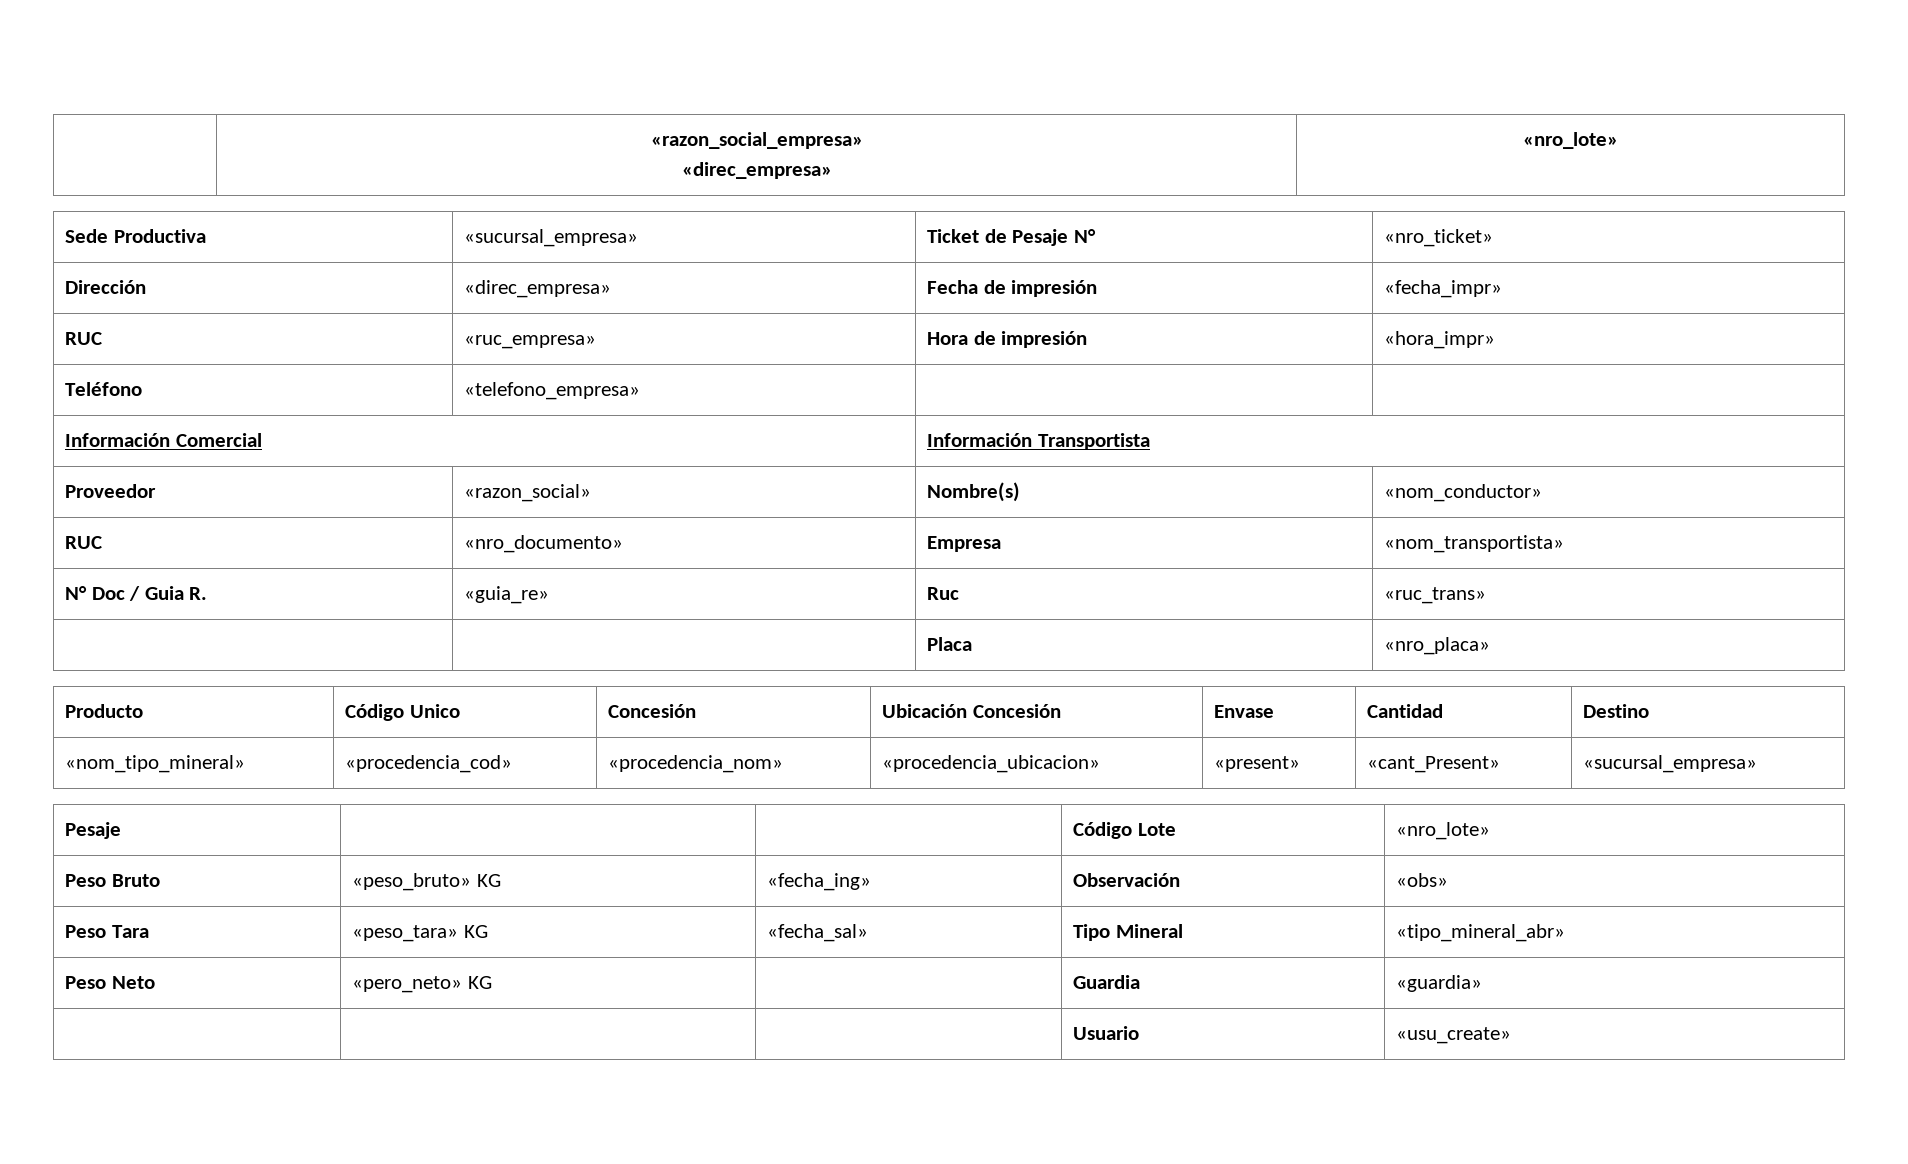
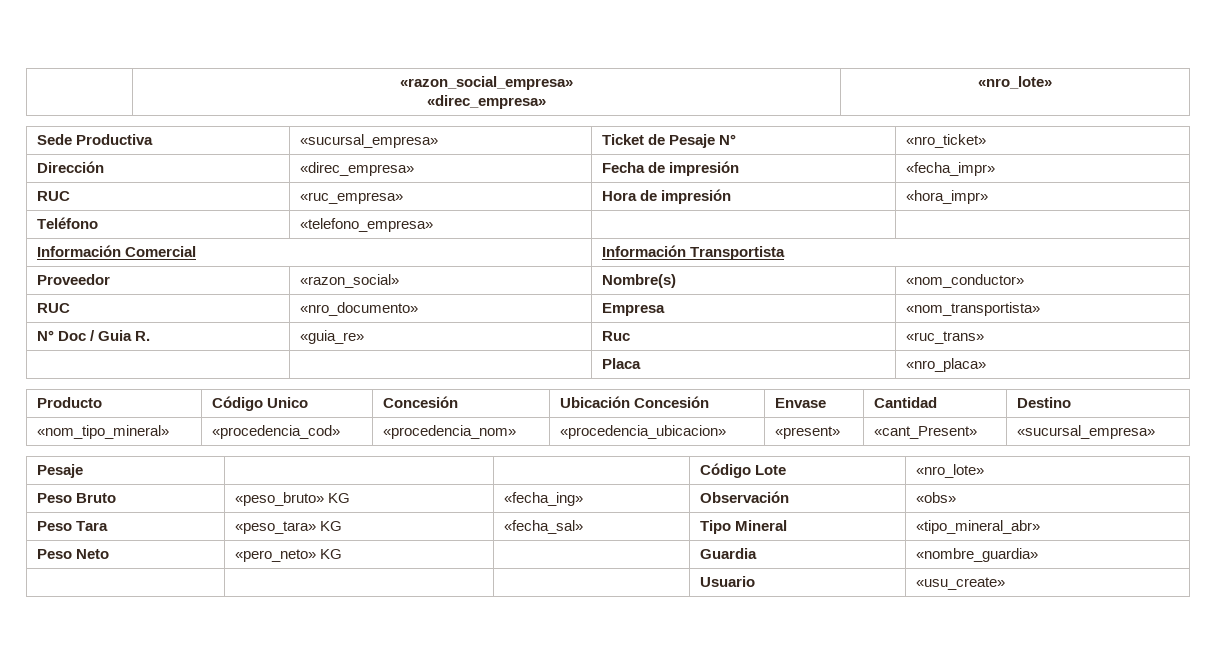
[1396,975,1483,992] «guardia» -> [915,548,1038,562] «nombre_guardia»

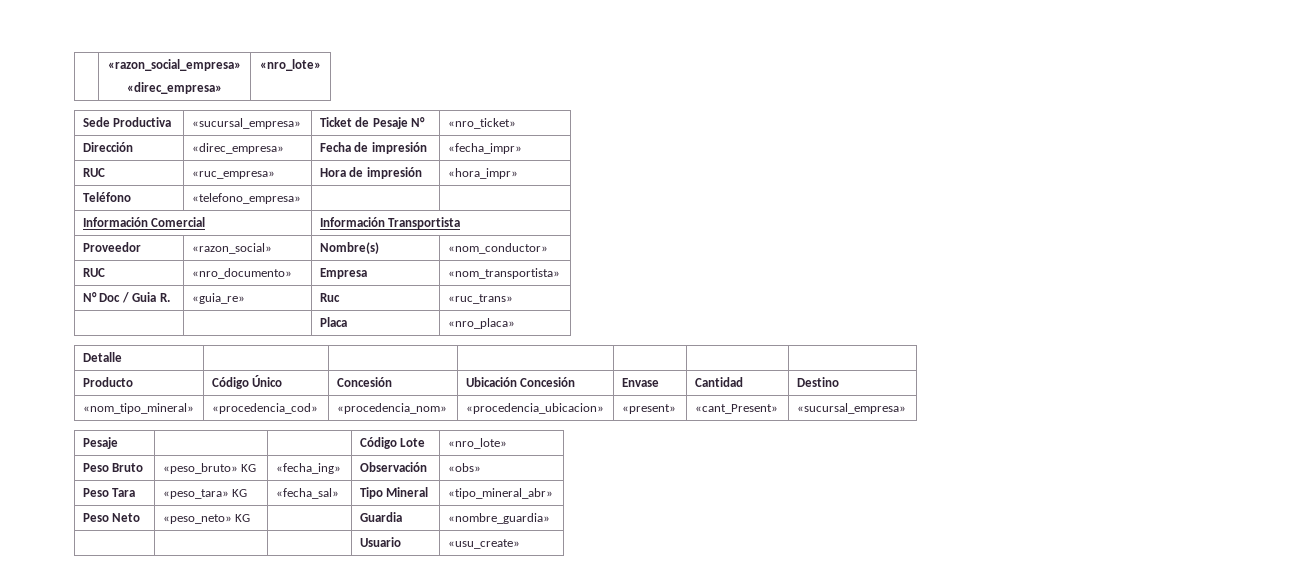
(986, 365) none -> [82,352,122,362] // Detalle | | | | | |
[266,397,308,408] Unico -> [252,375,283,387] Único
[234,549,316,562] «pero_neto» -> [162,514,232,524] «peso_neto»

